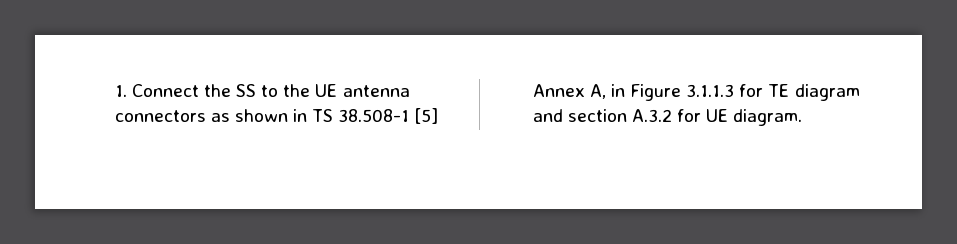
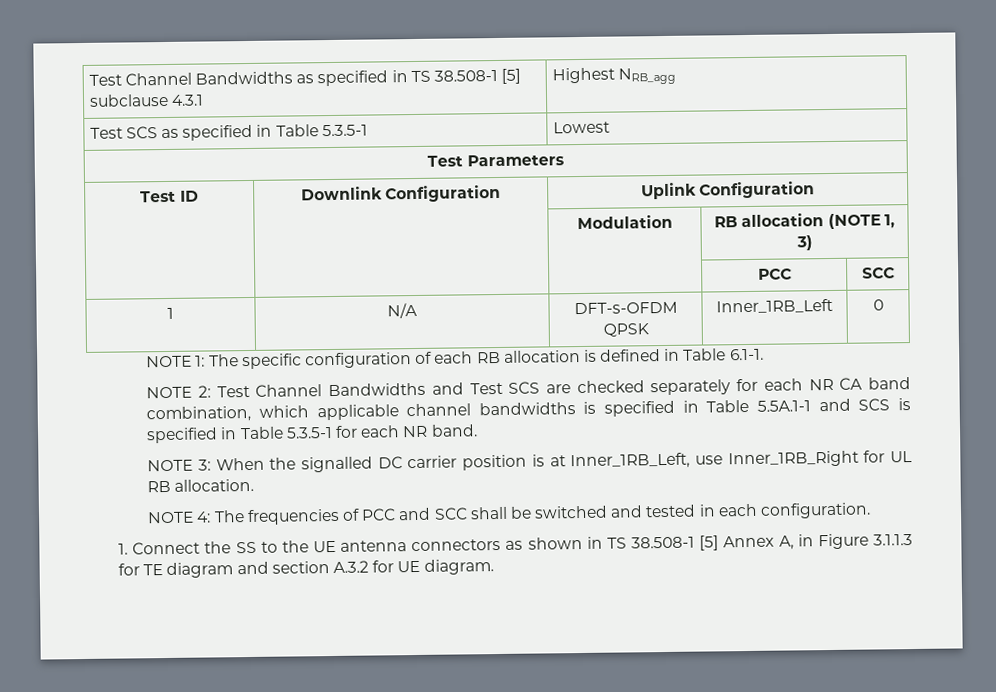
(114, 91) none -> [88,68,522,87] [88,93,204,107] [551,67,676,85] [89,124,368,141] [552,121,610,134] [427,154,564,167] [140,190,199,203] [300,184,502,203] [640,181,816,200] [576,214,673,230] [714,213,895,230] [795,235,813,251] [757,268,792,280] [861,267,895,279] [167,307,174,319] [387,302,418,319] [573,301,678,315] [602,323,649,337] [716,298,833,314] [872,299,884,311] [146,348,764,370] [146,377,911,399] [146,398,911,423] [146,424,478,444] [147,450,913,473] [147,478,255,493] [147,502,871,526] Test Channel Bandwidths as specified in TS 38.508-1 [5] subclause 4.3.1 | Highest NRB_agg // Test SCS as specified in Table 5.3.5-1 | Lowest // Test Parameters // Test ID | Downlink Configuration | Uplink Configuration // | | Modulation | RB allocation (NOTE 1, 3) // | | | PCC | SCC // 1 | N/A | DFT-s-OFDM QPSK | Inner_1RB_Left | 0 // NOTE 1: The specific configuration of each RB allocation is defined in Table 6.1-1. // NOTE 2: Test Channel Bandwidths and Test SCS are checked separately for each NR CA band combination, which applicable channel bandwidths is specified in Table 5.5A.1-1 and SCS is specified in Table 5.3.5-1 for each NR band. // NOTE 3: When the signalled DC carrier position is at Inner_1RB_Left, use Inner_1RB_Right for UL RB allocation. // NOTE 4: The frequencies of PCC and SCC shall be switched and tested in each configuration. //

